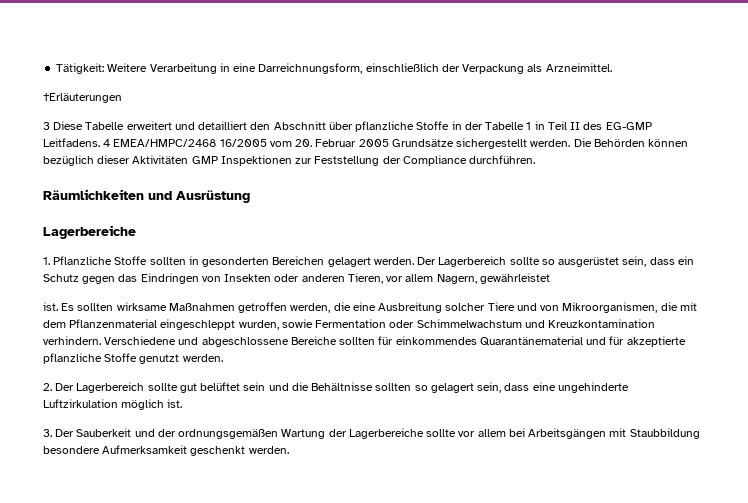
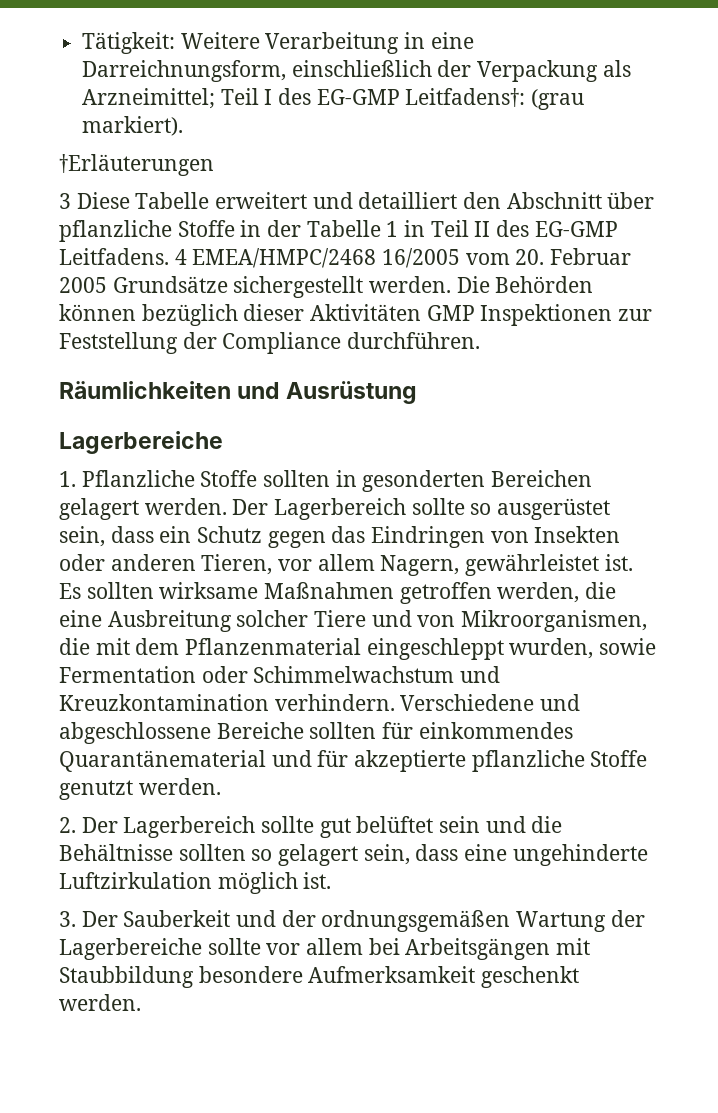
[545,63,612,72] Arzneimittel. -> [82,88,585,110] [82,116,184,136] Arzneimittel; Teil I des EG-GMP Leitfadens†: (grau markiert).
(550, 278) // -> (600, 565) none

